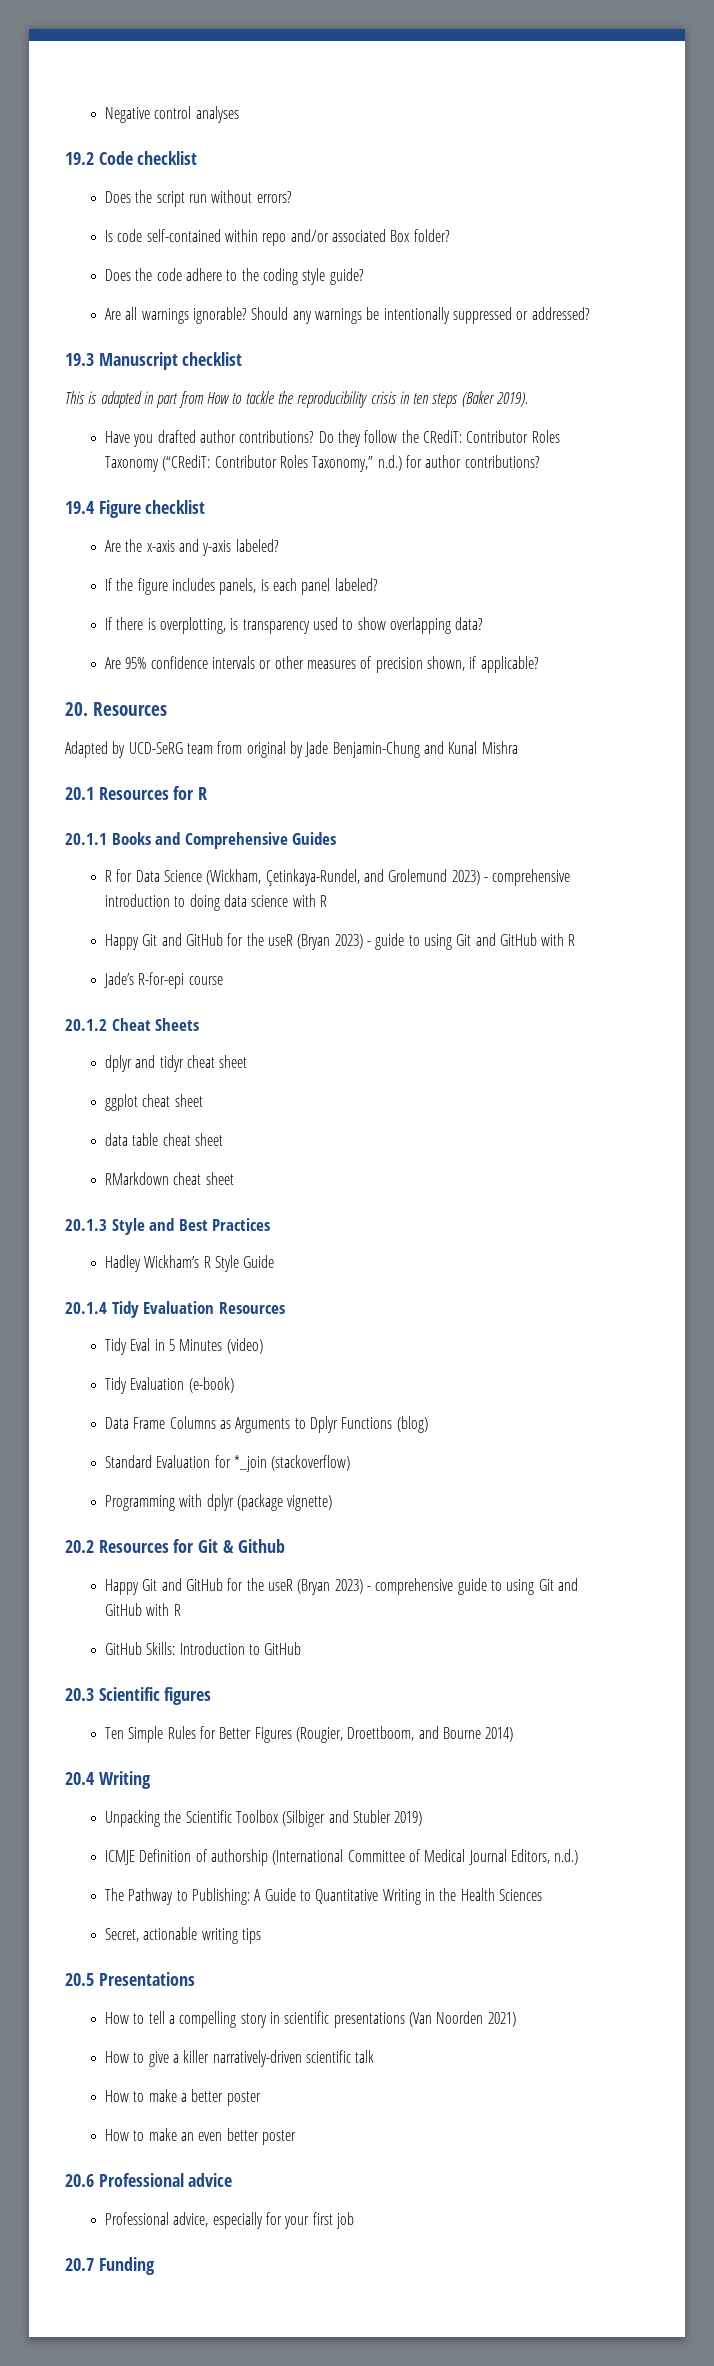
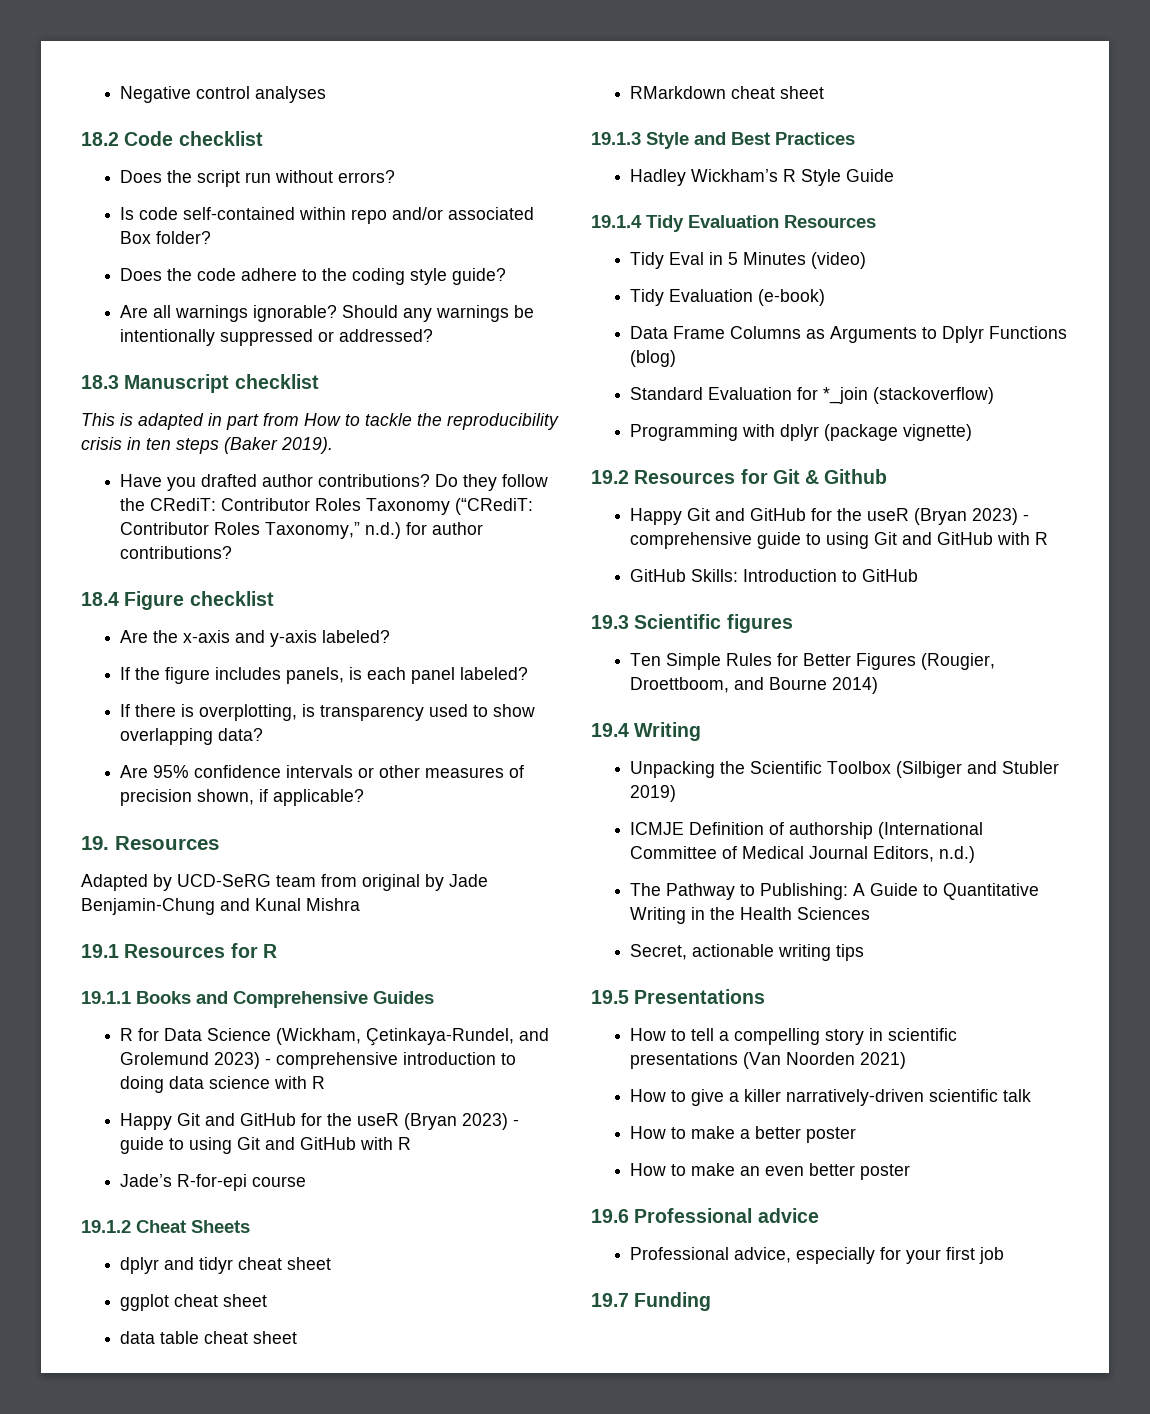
[65,152,94,165] 19.2 -> [81,132,119,146] 18.2
[65,353,94,366] 19.3 -> [81,375,119,389] 18.3
[65,501,95,514] 19.4 -> [81,592,119,606] 18.4
[65,702,88,716] 20. -> [81,836,109,850] 19.
[65,787,94,800] 20.1 -> [81,944,119,958] 19.1
[65,833,107,845] 20.1.1 -> [81,991,131,1004] 19.1.1
[65,1019,107,1031] 20.1.2 -> [81,1220,131,1233] 19.1.2
[65,1219,107,1231] 20.1.3 -> [591,132,641,145] 19.1.3
[65,1302,107,1314] 20.1.4 -> [591,215,642,228] 19.1.4
[65,1540,94,1553] 20.2 -> [591,470,629,484] 19.2
[65,1688,94,1701] 20.3 -> [591,615,629,629] 19.3
[65,1772,95,1785] 20.4 -> [591,723,629,737] 19.4
[65,1973,94,1986] 20.5 -> [591,990,629,1004] 19.5
[65,2174,94,2187] 20.6 -> [591,1209,629,1223] 19.6
[65,2258,94,2271] 20.7 -> [591,1293,629,1307] 19.7

